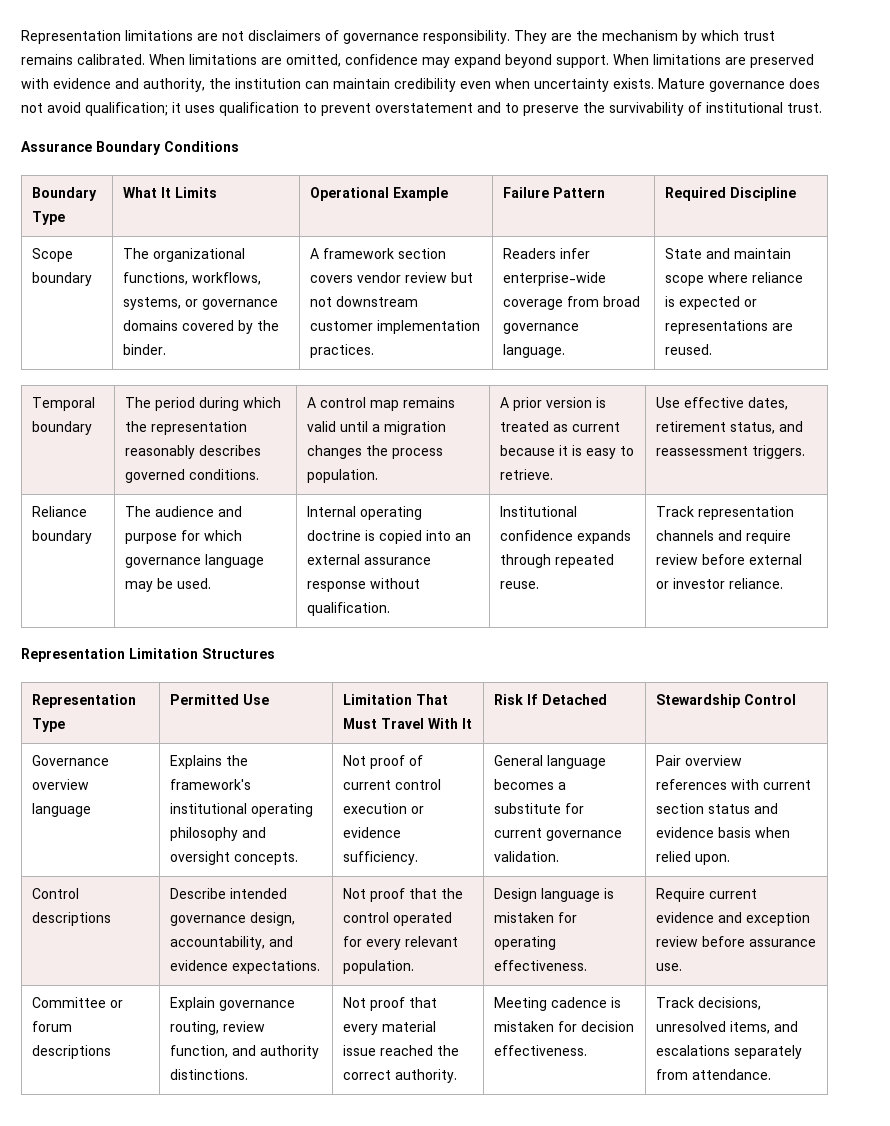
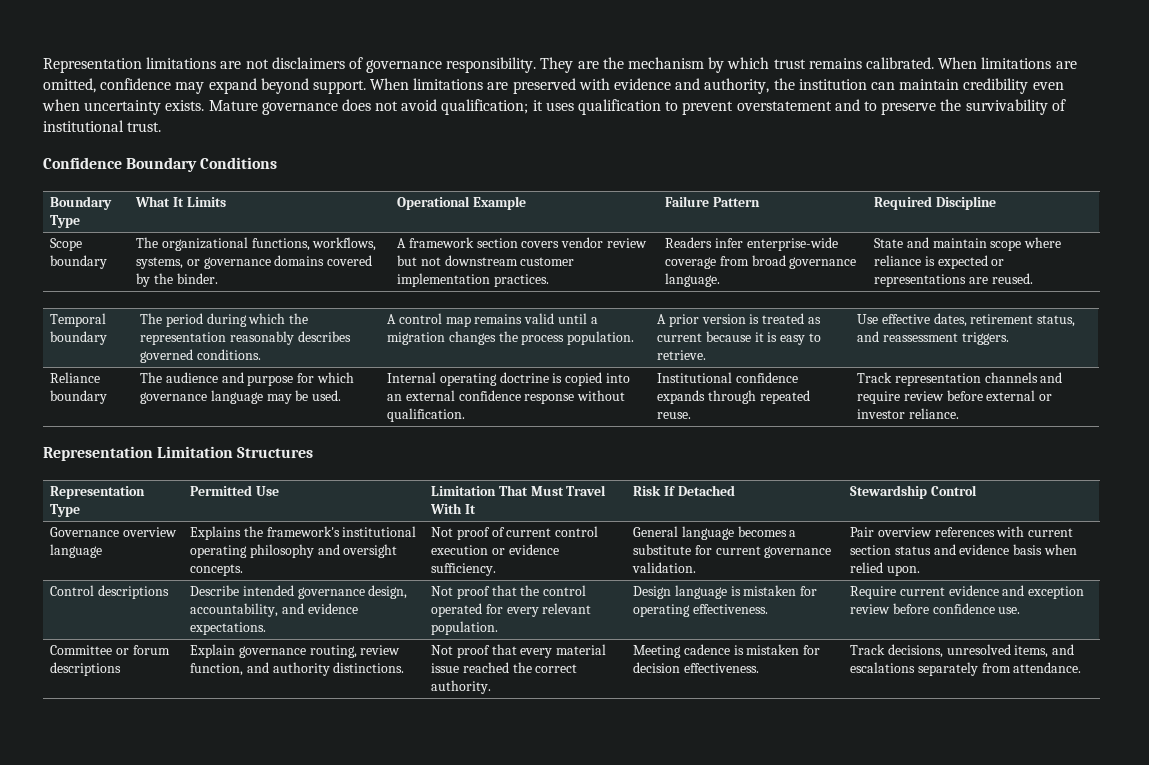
[21,141,92,152] Assurance -> [43,157,122,169] Confidence
[364,557,432,565] assurance -> [458,390,521,401] confidence
[749,939,817,947] assurance -> [932,603,995,614] confidence

